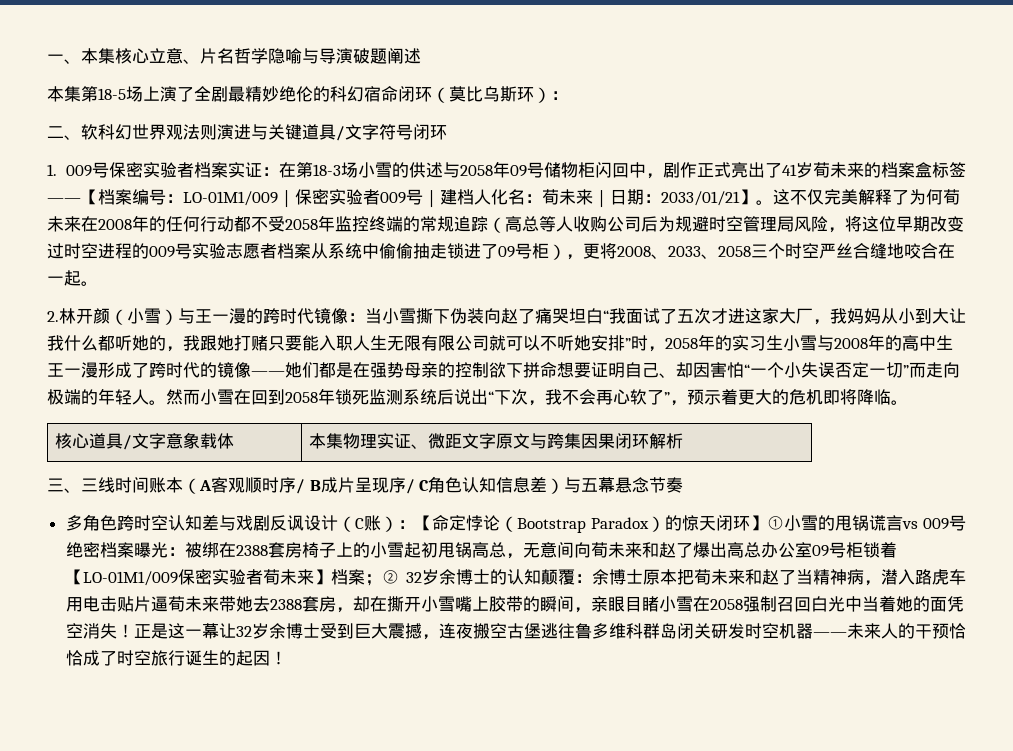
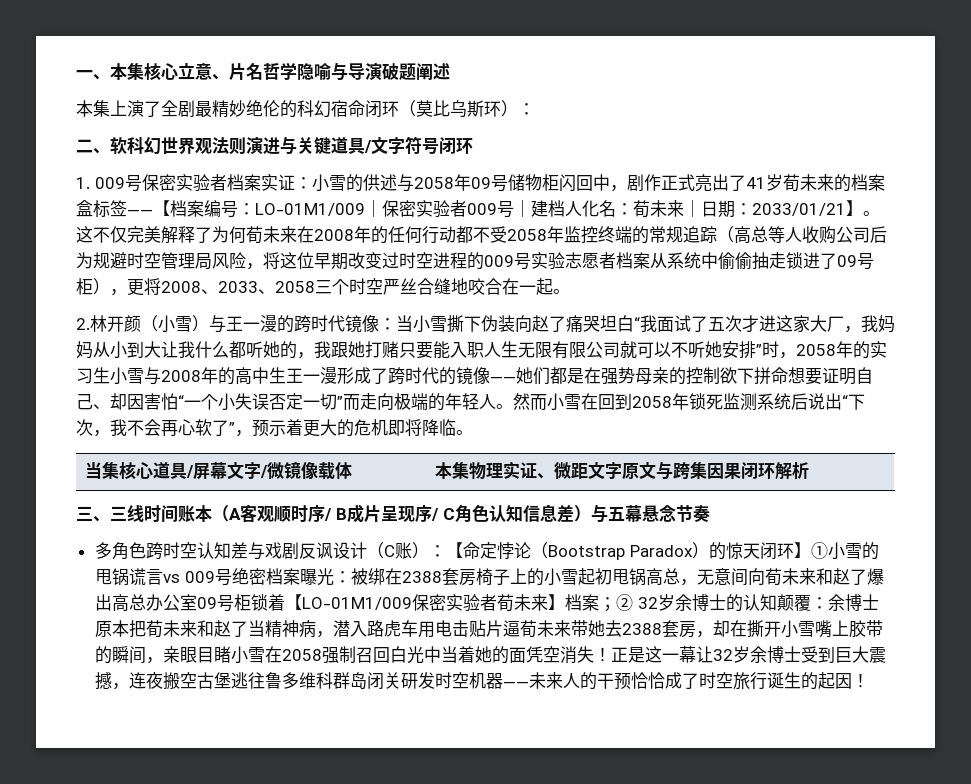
[81,86,143,102] 第18-5场 -> (110, 108) none
[279,162,358,178] 在第18-3场 -> (312, 183) none
(908, 402) none -> [85,462,120,479] 当集
[131,432,200,449] 文字意象 -> [193,461,319,480] 屏幕文字/微镜像

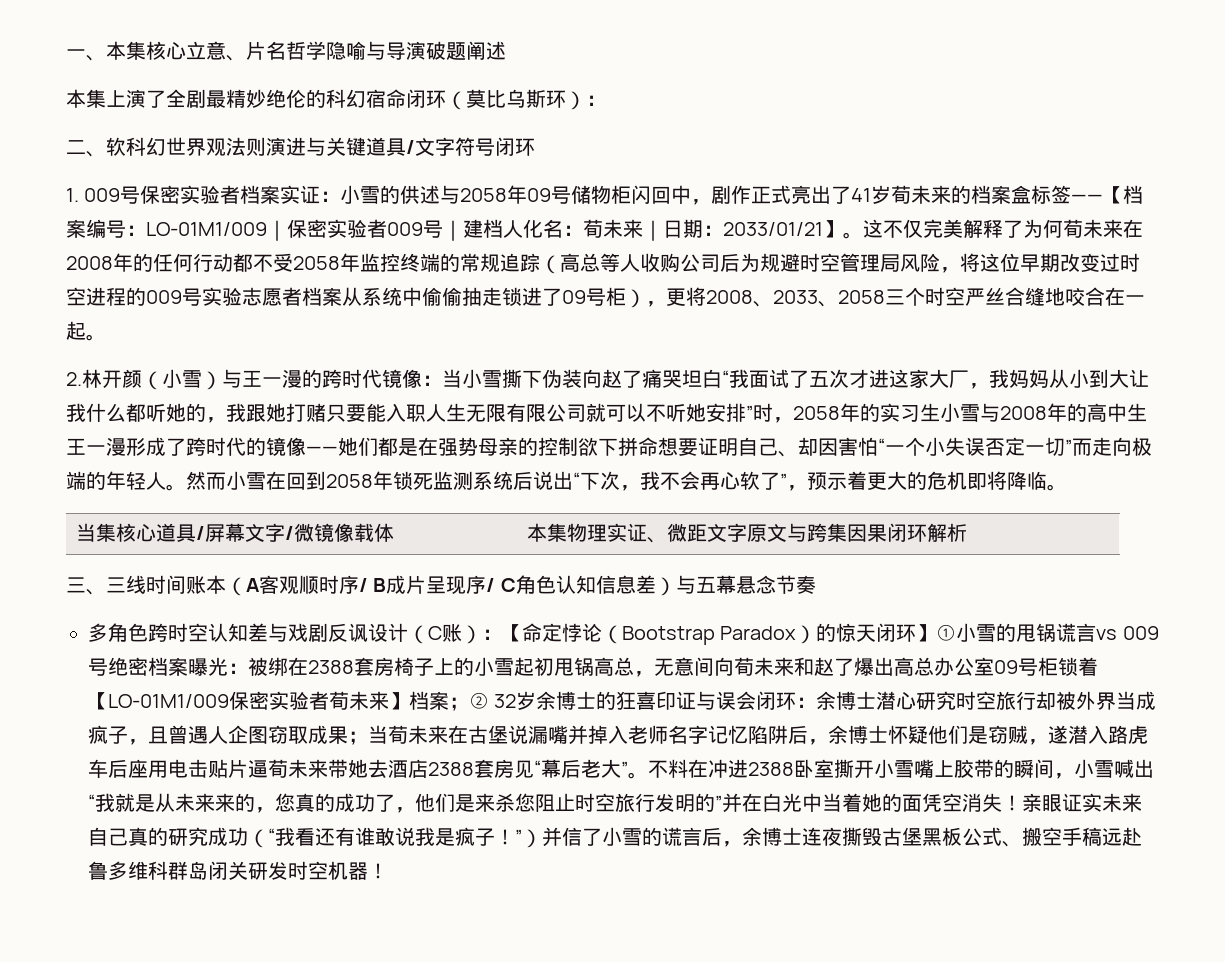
[742,594,879,612] [94,620,333,638] 认知颠覆：余博士原本把荀未来和赵了当精神病， -> [616,691,1157,710] [88,725,1068,745] 狂喜印证与误会闭环：余博士潜心研究时空旅行却被外界当成疯子，且曾遇人企图窃取成果；当荀未来在古堡说漏嘴并掉入老师名字记忆陷阱后，余博士怀疑他们是窃贼，遂
(418, 628) none -> [108,759,148,778] 后座
[621,620,747,638] 2388套房，却在 -> [388,759,834,779] 酒店2388套房见“幕后老大”。不料在冲进2388卧室
[162,646,390,664] 亲眼目睹小雪在2058强制召回 -> [1074,759,1154,778] [88,793,762,813] 小雪喊出“我就是从未来来的，您真的成功了，他们是来杀您阻止时空旅行发明的”并在
[610,646,886,664] [94,671,265,690] 正是这一幕让32岁余博士受到巨大震撼，连夜搬空古堡逃往 -> [1022,793,1142,812] [88,827,1142,848] 亲眼证实未来自己真的研究成功（“我看还有谁敢说我是疯子！”）并信了小雪的谎言后，余博士连夜撕毁古堡黑板公式、搬空手稿远赴
[502,672,852,690] ——未来人的干预恰恰成了时空旅行诞生的起因 -> (368, 871) none

